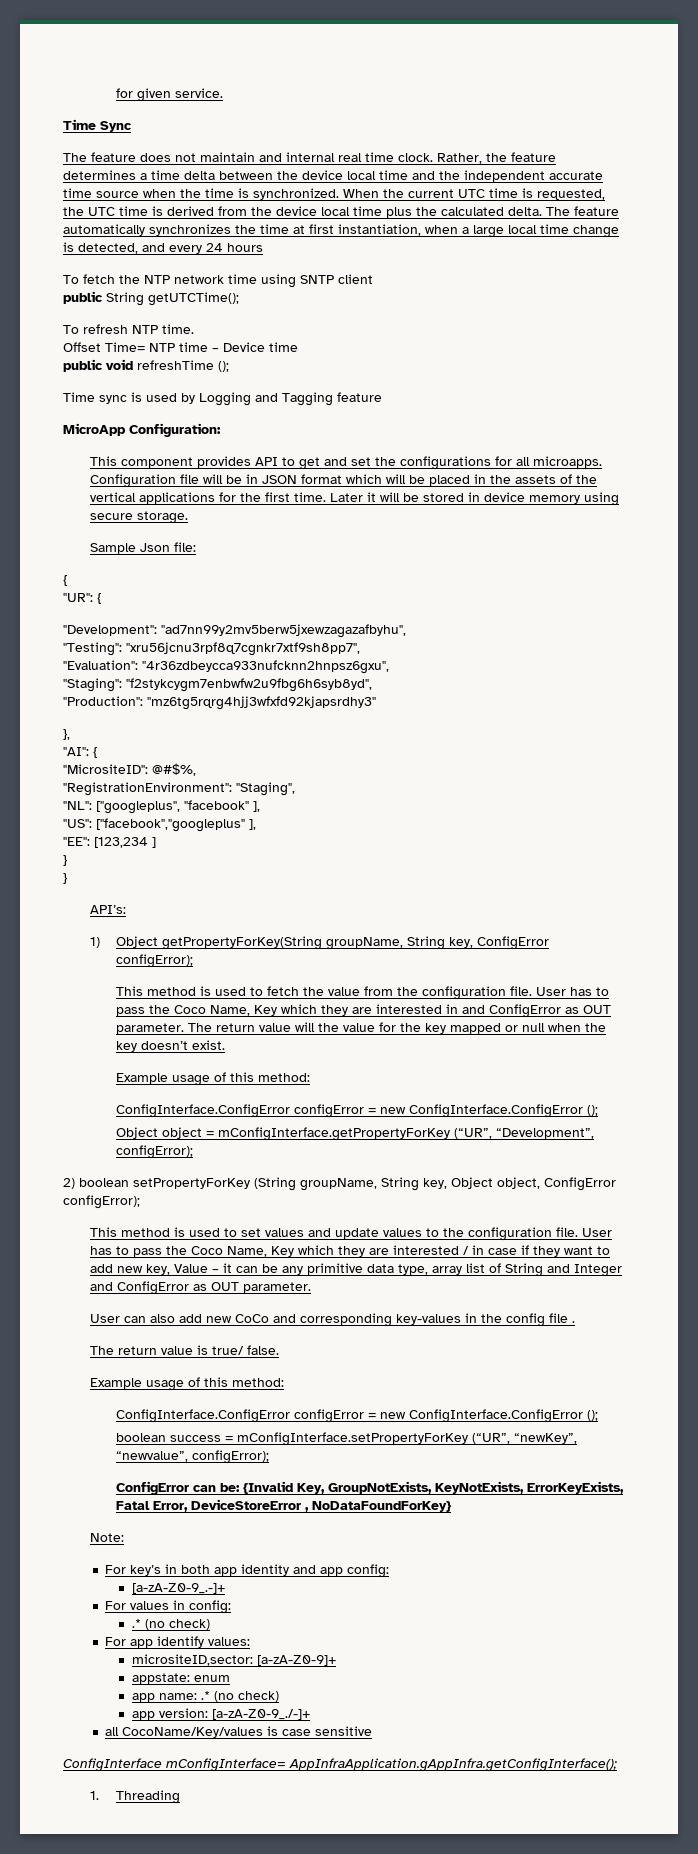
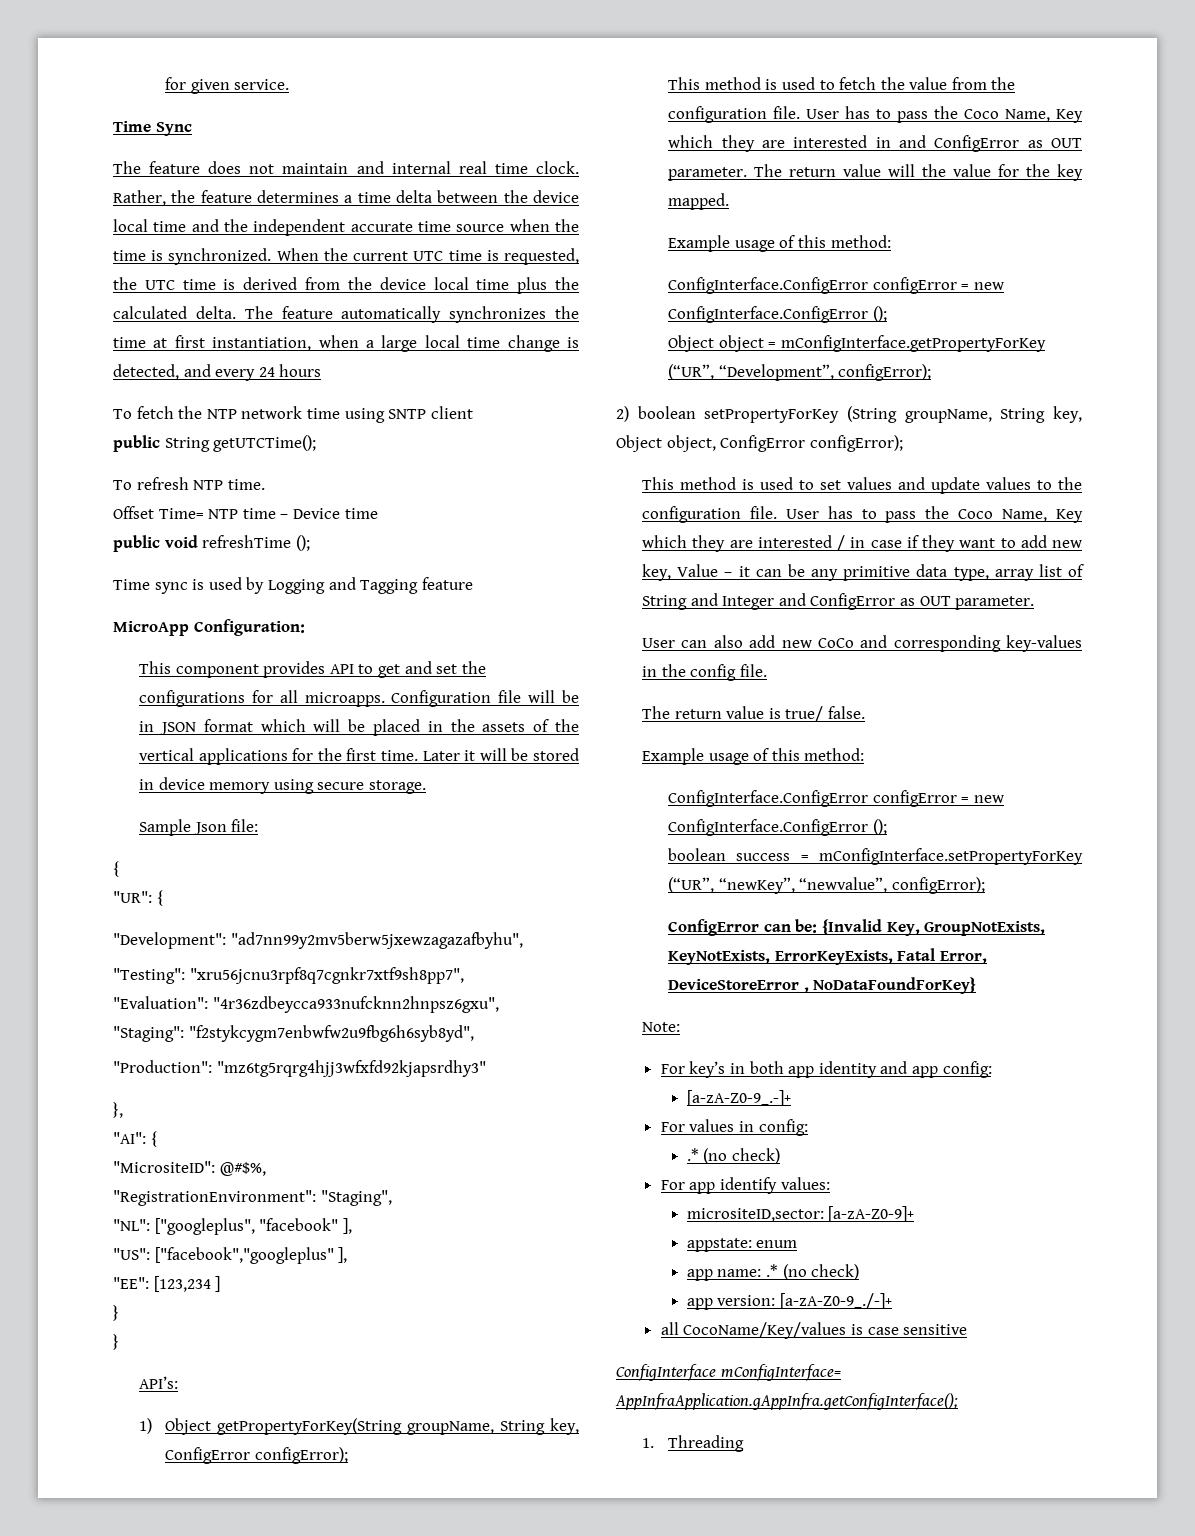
[450,1023,607,1034] [116,1040,226,1052] mapped or null when the key doesn’t exist. -> [668,193,730,210] mapped.
[548,1313,575,1323] file . -> [739,664,767,677] file.

